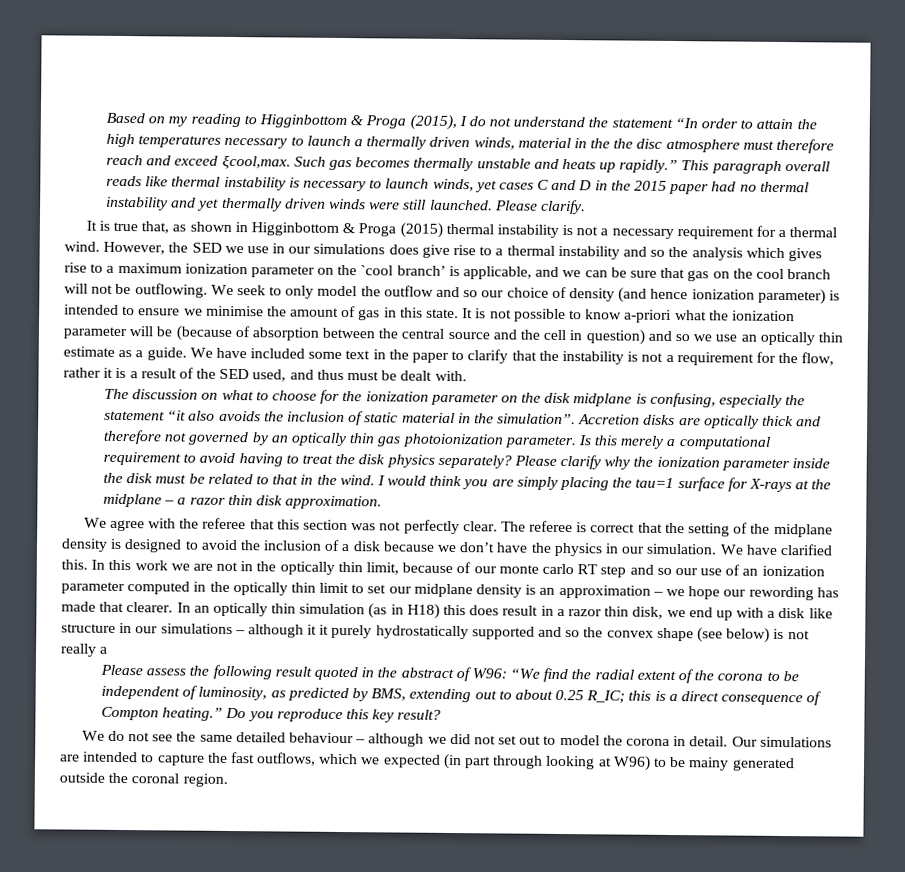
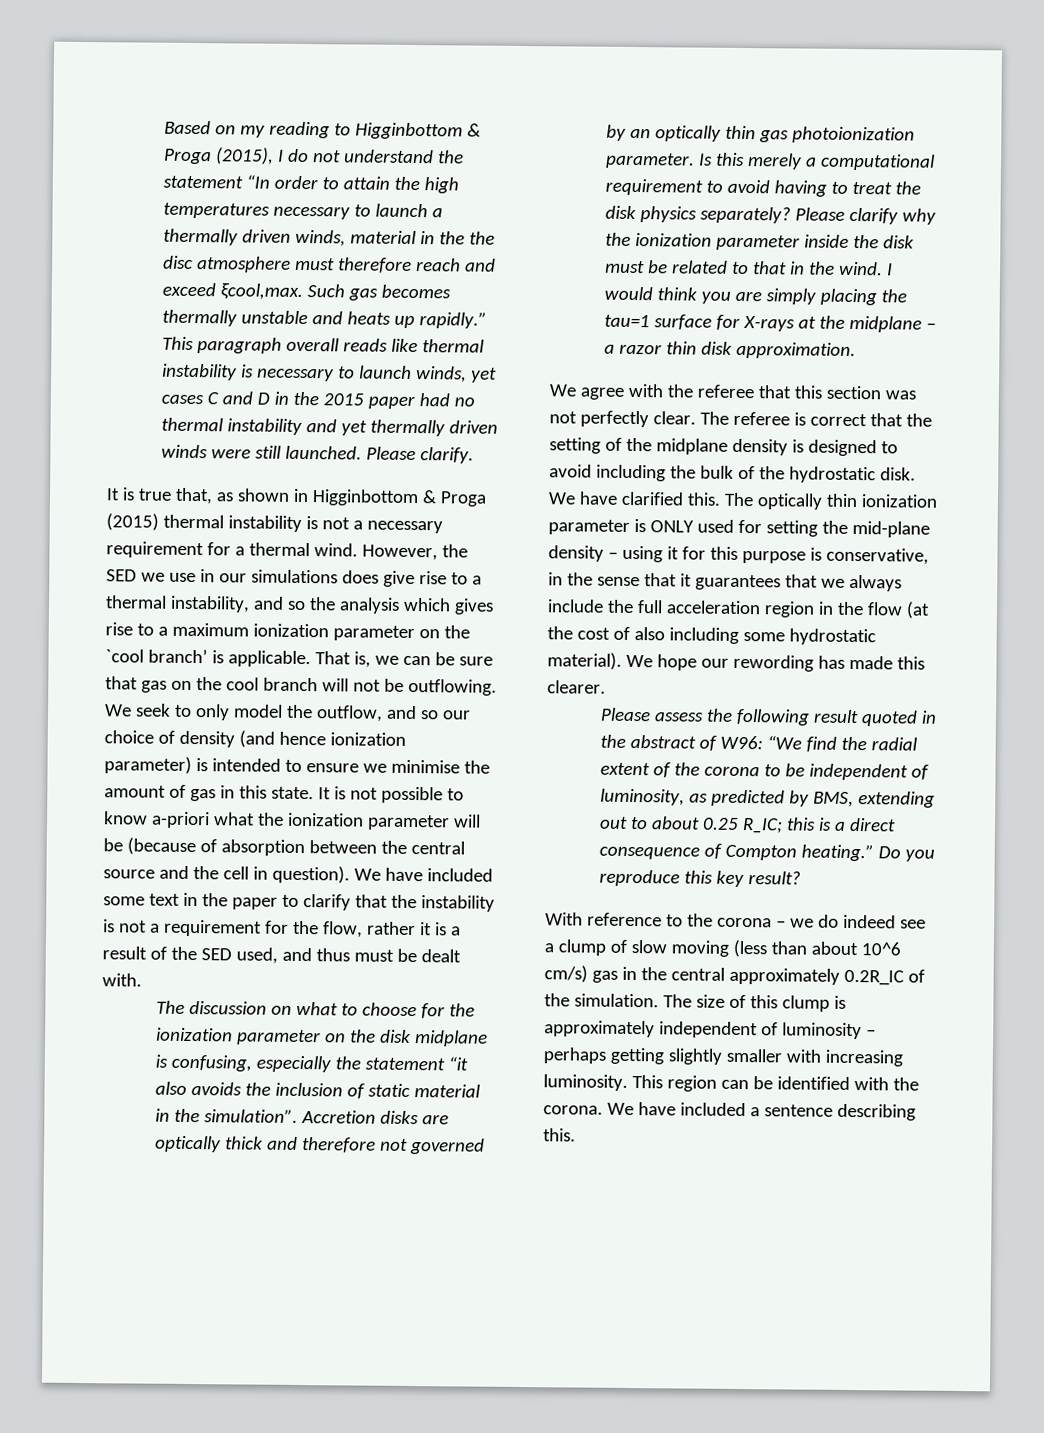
[557,245,620,260] instability -> [169,595,250,613] instability,
[463,266,560,280] applicable, and -> [227,650,371,668] applicable. That is,
[383,285,434,297] outflow -> [315,705,383,722] outflow,
[585,329,843,346] [63,346,187,361] question) and so we use an optically thin estimate as a guide. -> [271,865,350,884] question).
[239,539,833,557] [61,559,825,578] [61,581,685,599] the inclusion of a disk because we don’t have the physics in our simulation. We have clarified this. In this work we are not in the optically thin limit, because of our monte carlo RT step and so our use of an ionization parameter computed in the optically thin limit to set our midplane density is an approximation – we -> [595,464,916,484] [548,491,938,510] [548,519,930,538] [548,545,929,565] [548,572,902,592] [547,599,930,619] [547,626,876,646] [547,652,653,670] including the bulk of the hydrostatic disk. We have clarified this. The optically thin ionization parameter is ONLY used for setting the mid-plane density – using it for this purpose is conservative, in the sense that it guarantees that we always include the full acceleration region in the flow (at the cost of also including some hydrostatic material). We
[99,601,125,613] that -> [896,656,925,670] this
[176,602,833,621] [61,622,810,643] [60,643,109,657] In an optically thin simulation (as in H18) this does result in a razor thin disk, we end up with a disk like structure in our simulations – although it it purely hydrostatically supported and so the convex shape (see below) is not really a -> (606, 687) none
[81,730,832,748] [60,751,795,772] [59,772,228,787] We do not see the same detailed behaviour – although we did not set out to model the corona in detail. Our simulations are intended to capture the fast outflows, which we expected (in part through looking at W96) to be mainy generated outside the coronal region. -> [545,912,926,929] [544,939,901,958] [544,965,925,986] [544,993,846,1012] [544,1020,876,1040] [543,1047,903,1067] [543,1074,919,1092] [543,1102,916,1121] [543,1128,576,1142] With reference to the corona – we do indeed see a clump of slow moving (less than about 10^6 cm/s) gas in the central approximately 0.2R_IC of the simulation. The size of this clump is approximately independent of luminosity – perhaps getting slightly smaller with increasing luminosity. This region can be identified with the corona. We have included a sentence describing this.

